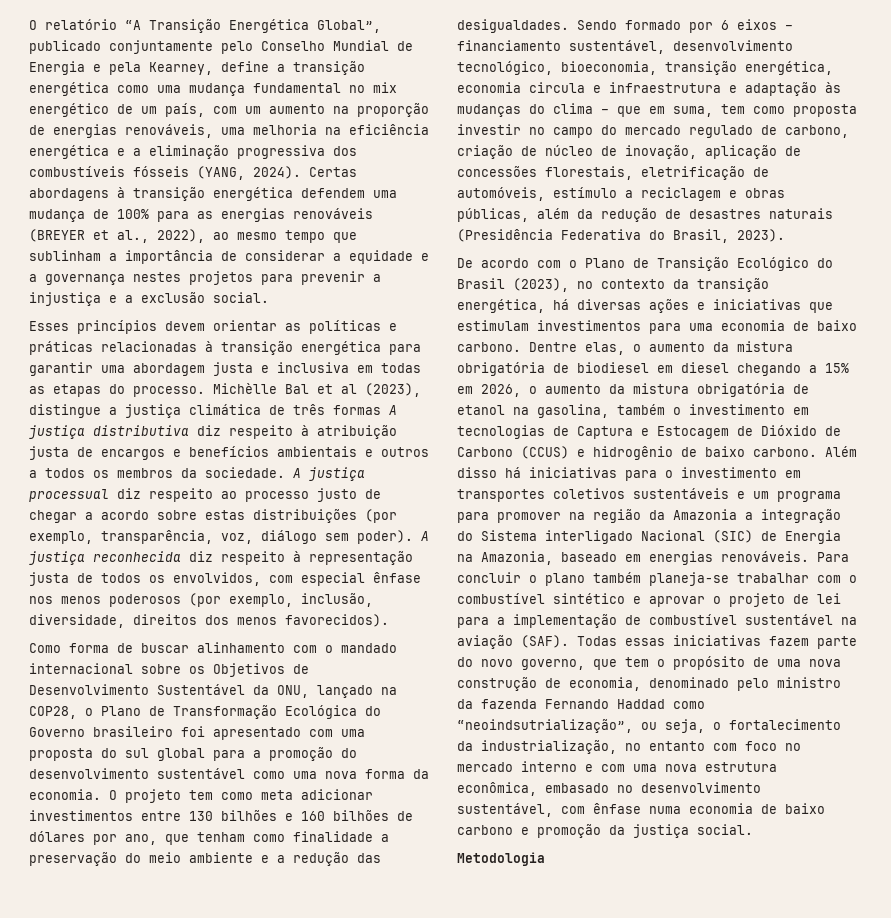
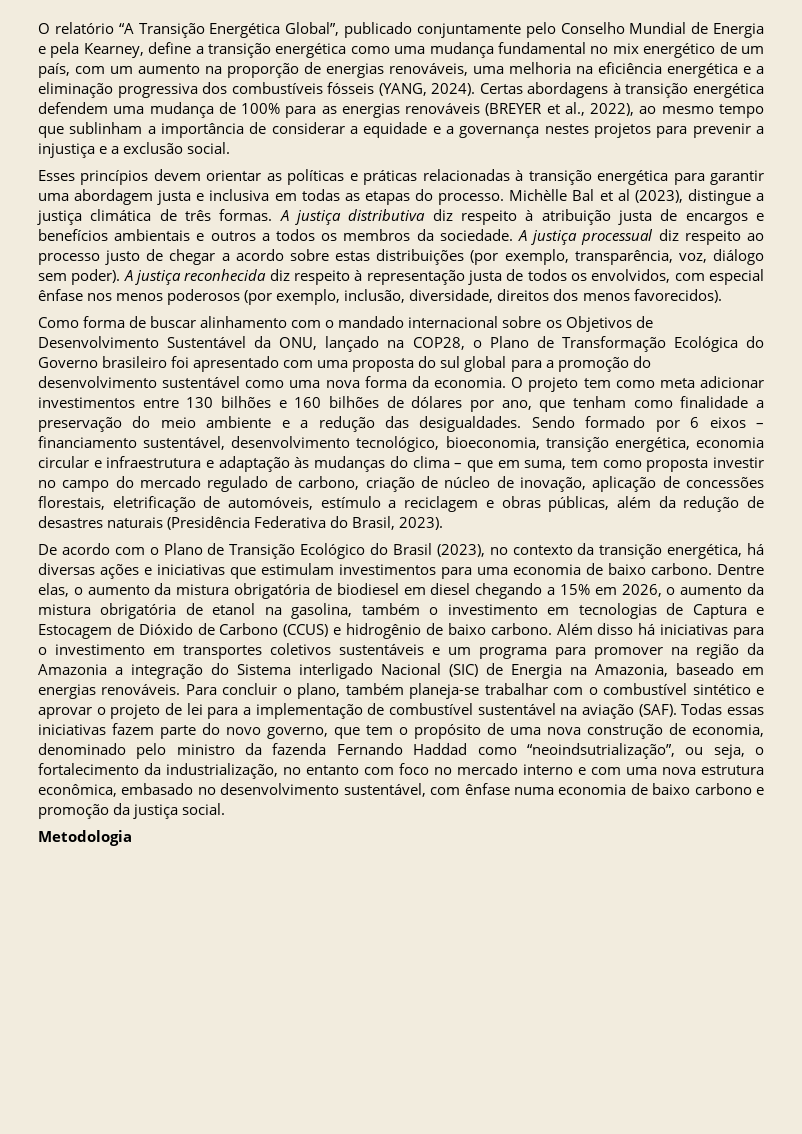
[333,405,381,415] formas -> [219,209,273,221] formas.
[529,82,585,93] circula -> [38,456,89,468] circular
[545,573,585,586] plano -> [297,683,341,699] plano,

